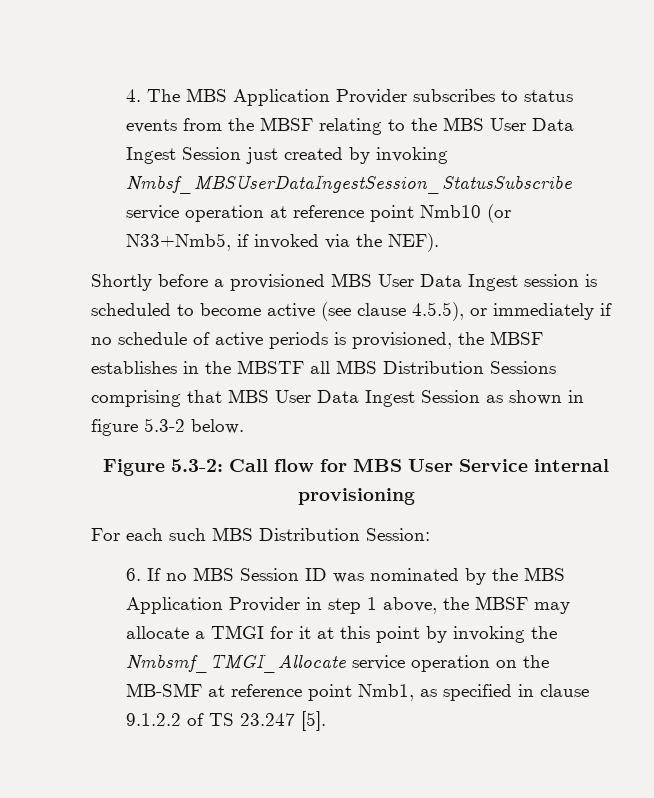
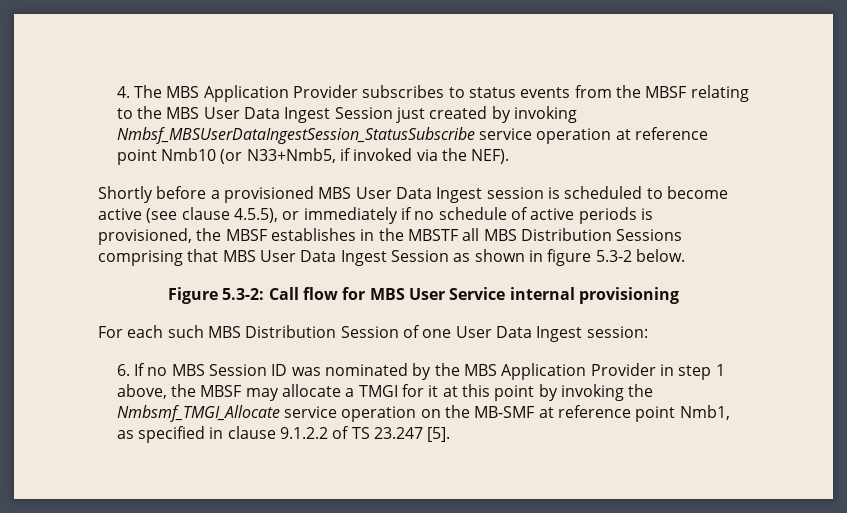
[366,528,430,541] Session: -> [340,325,648,342] Session of one User Data Ingest session:

